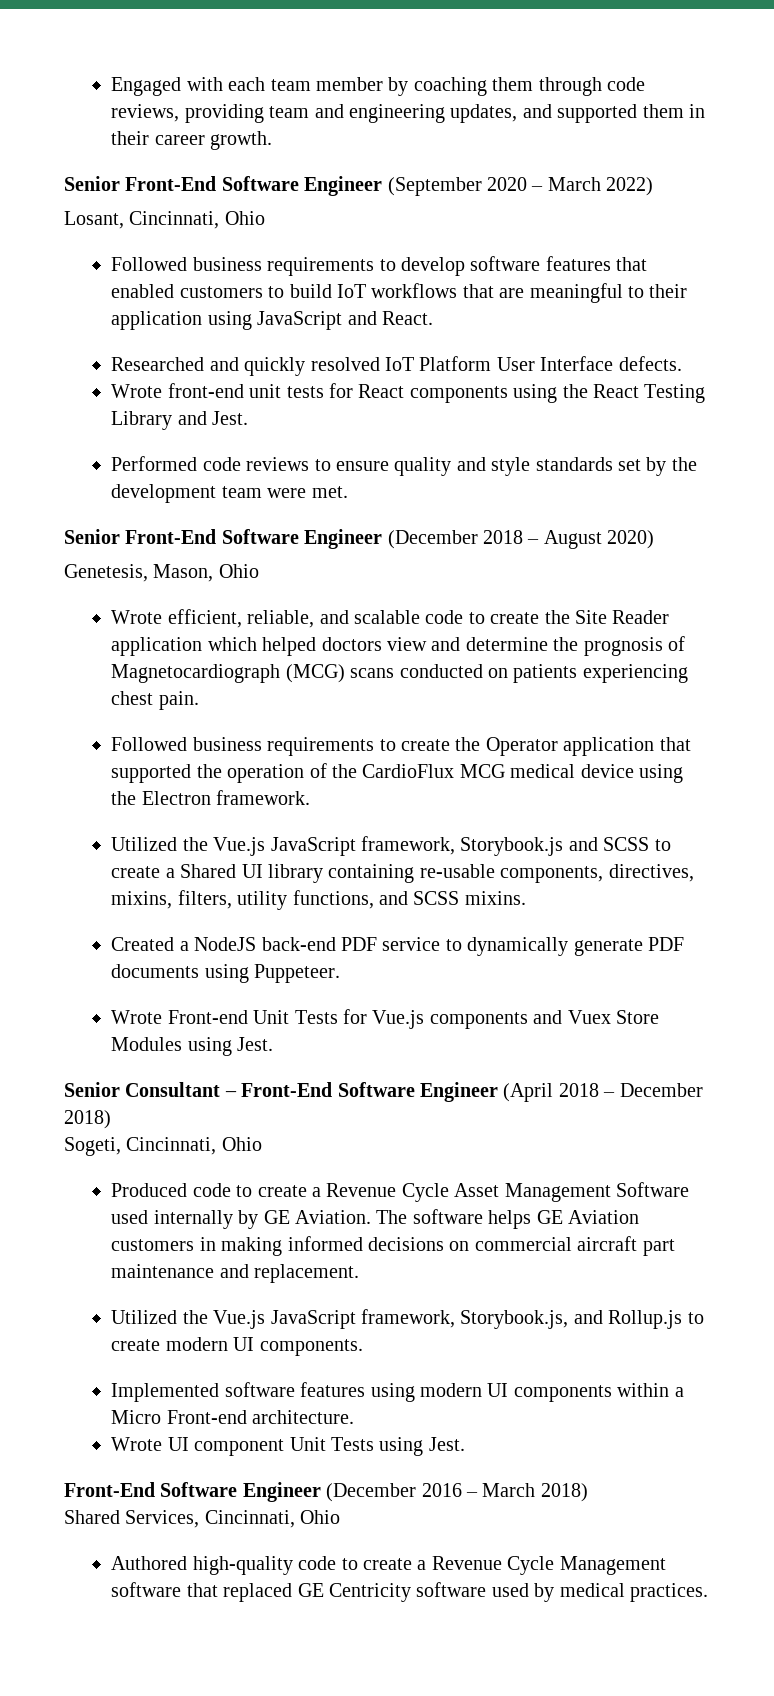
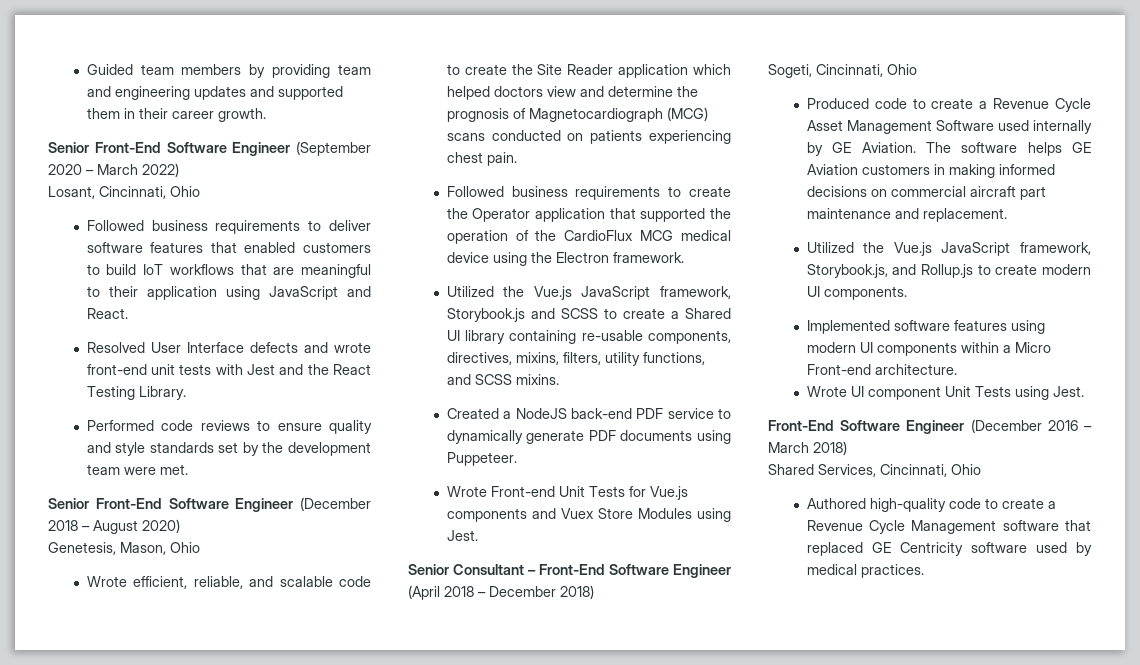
[111,77,645,96] [111,104,180,122] Engaged with each team member by coaching them through code reviews, -> [86,64,266,78] Guided team members by
[450,104,518,123] updates, -> [193,86,246,100] updates
[400,257,465,276] develop -> [329,220,372,231] deliver
[111,356,682,376] [111,383,706,403] [111,411,249,430] Researched and quickly resolved IoT Platform User Interface defects. // Wrote front-end unit tests for React components using the React Testing Library and Jest. -> [86,342,372,353] [86,364,372,375] [86,386,186,400] Resolved User Interface defects and wrote front-end unit tests with Jest and the React Testing Library.

